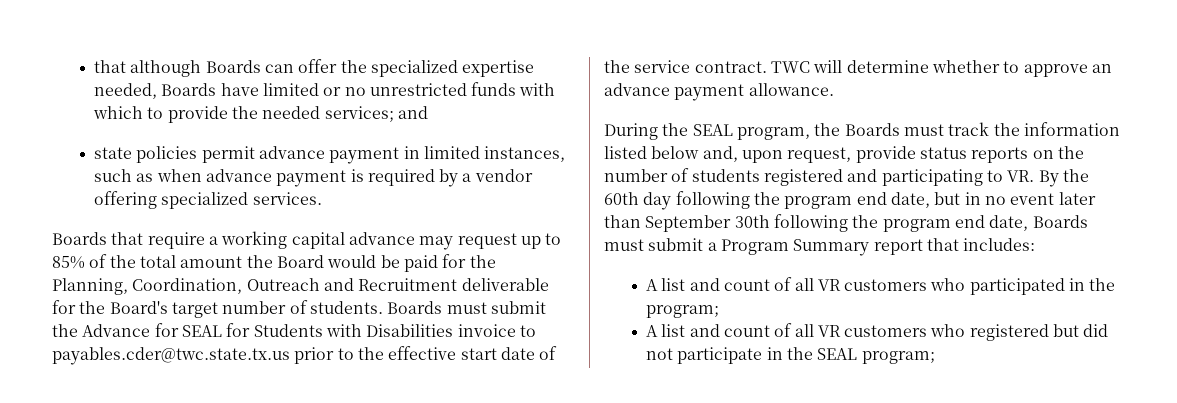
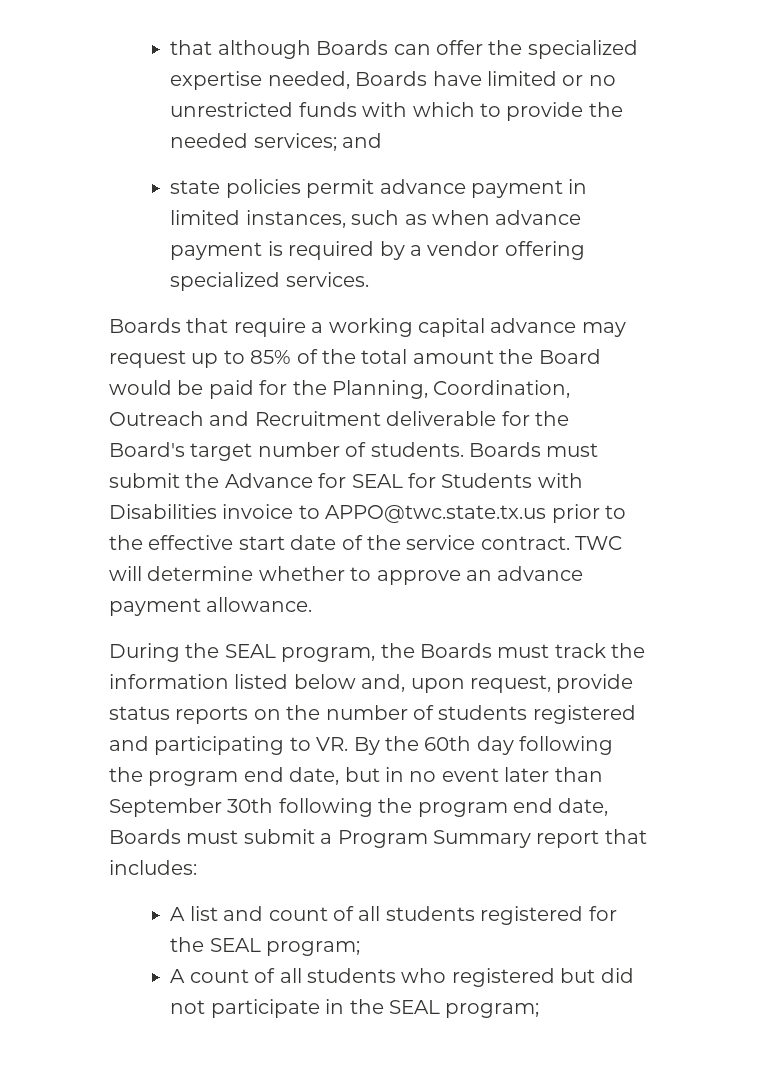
[52,347,290,365] payables.cder@twc.state.tx.us -> [325,505,547,523] APPO@twc.state.tx.us
[817,278,1116,295] VR customers who participated in the -> [385,906,617,925] [170,937,261,952] students registered for the SEAL
[661,323,928,337] list and count of all VR customers -> [189,968,397,983] count of all students

